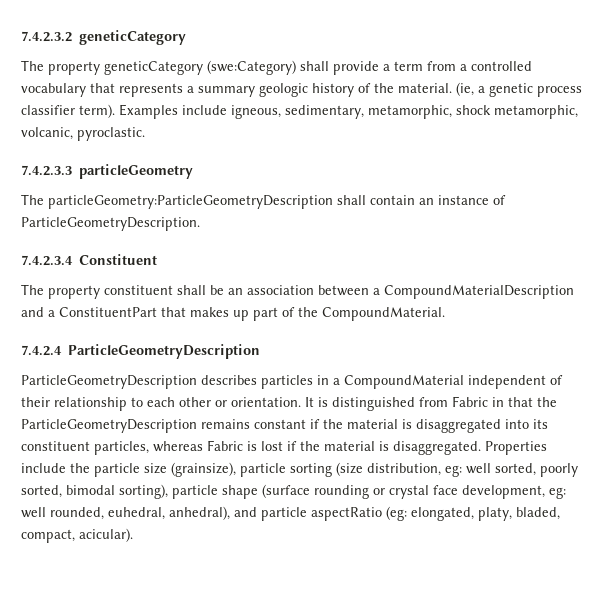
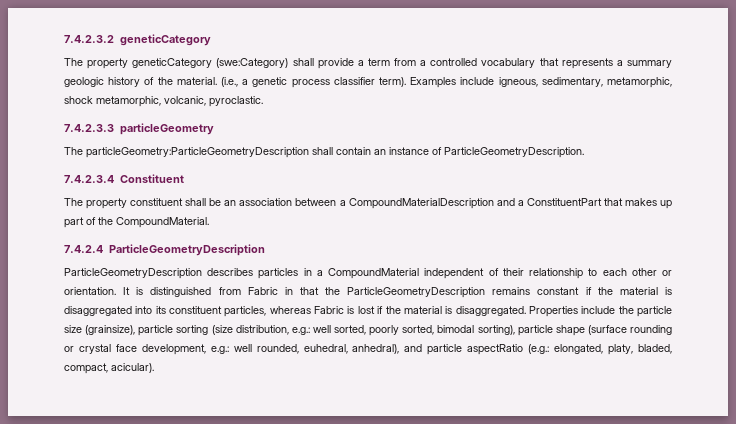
[456,82,474,96] (ie, -> [221,77,238,87] (i.e.,
[445,465,462,477] eg: -> [291,327,310,335] e.g.:
[549,487,566,499] eg: -> [210,346,229,354] e.g.:
[386,506,407,521] (eg: -> [528,344,550,354] (e.g.:

